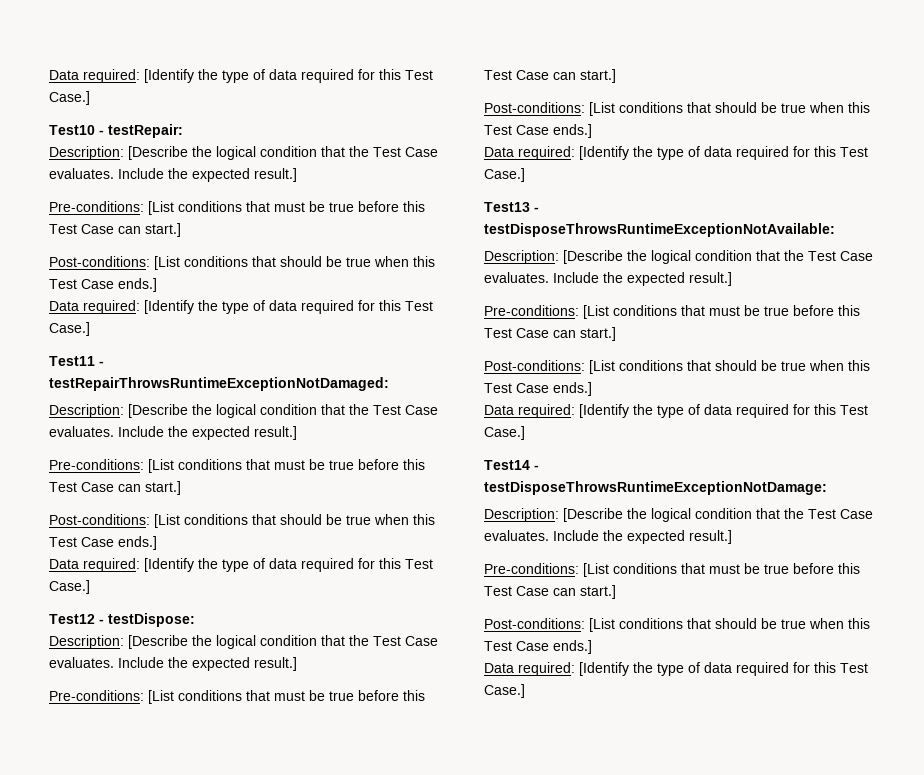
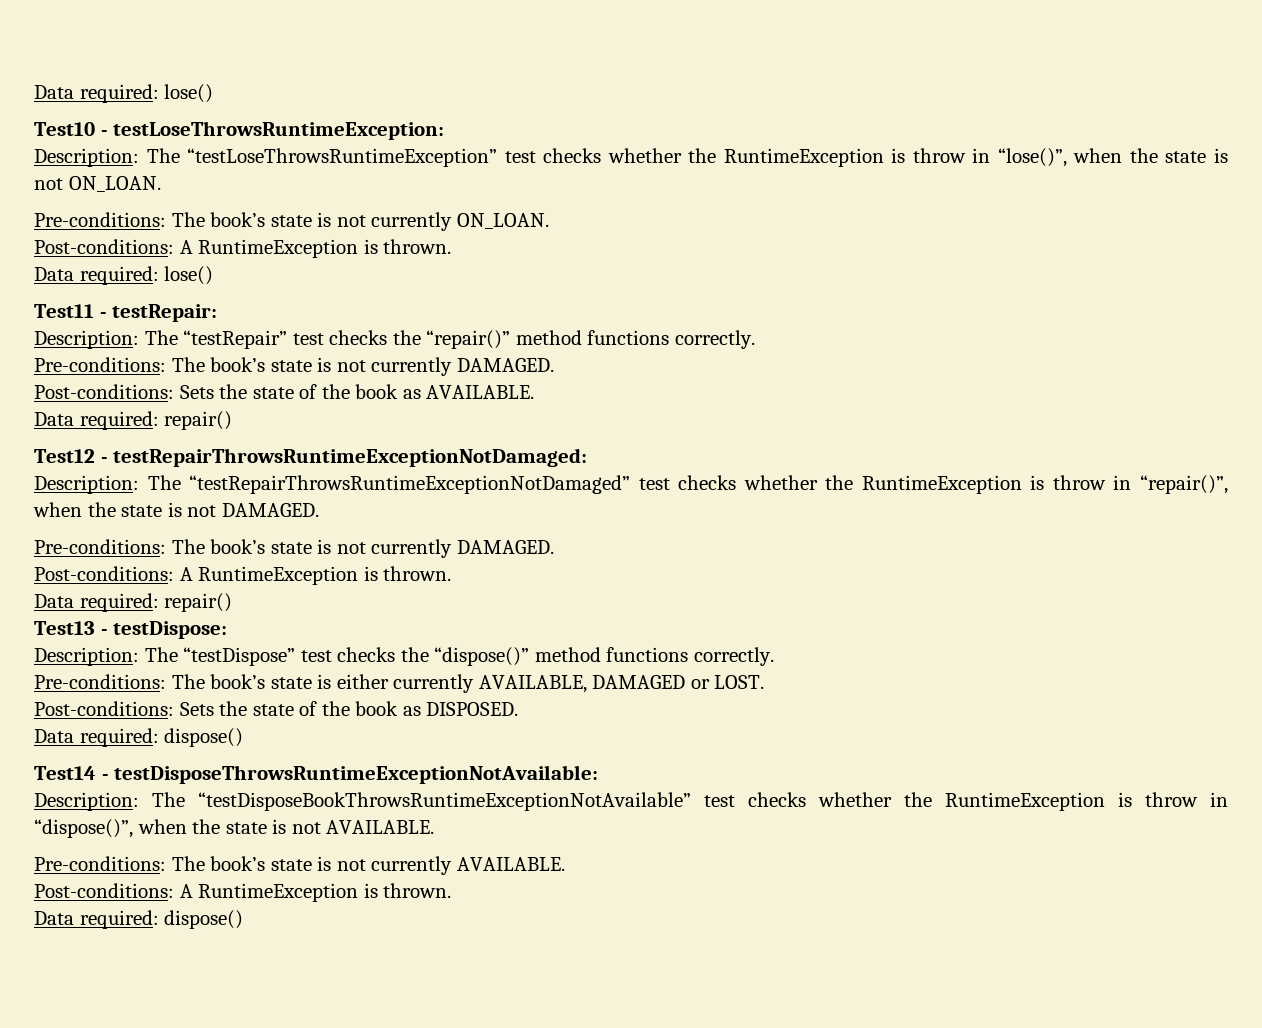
[49,69,433,83] [49,91,90,105] [49,124,183,138] [49,146,438,160] [49,168,297,182] [49,201,425,215] [49,223,181,237] [49,256,435,270] [49,278,157,292] [49,300,433,314] [49,322,90,336] [49,356,104,366] [49,377,389,391] [49,404,438,418] [49,426,297,440] [49,459,425,473] [49,481,181,495] [49,514,435,528] [49,536,157,550] [49,558,433,572] [49,580,90,594] [49,613,195,627] [49,635,438,649] [49,657,297,671] [49,690,425,704] [484,69,616,83] [484,102,870,116] [484,124,592,138] [484,146,868,160] [484,168,525,182] [484,202,539,212] [484,223,835,237] [484,250,873,264] [484,272,732,286] [484,305,860,319] [484,327,616,341] [484,360,870,374] [484,382,592,396] [484,404,868,418] [484,426,525,440] [484,460,539,470] [484,481,827,495] [484,508,873,522] [484,530,732,544] [484,563,860,577] [484,585,616,599] [484,618,870,632] [484,640,592,654] [484,662,868,676] [484,684,525,698] Data required: [Identify the type of data required for this Test Case.] // Test10 - testRepair: // Description: [Describe the logical condition that the Test Case evaluates. Include the expected result.] // Pre-conditions: [List conditions that must be true before this Test Case can start.] // Post-conditions: [List conditions that should be true when this Test Case ends.] // Data required: [Identify the type of data required for this Test Case.] // Test11 - testRepairThrowsRuntimeExceptionNotDamaged: // Description: [Describe the logical condition that the Test Case evaluates. Include the expected result.] // Pre-conditions: [List conditions that must be true before this Test Case can start.] // Post-conditions: [List conditions that should be true when this Test Case ends.] // Data required: [Identify the type of data required for this Test Case.] // Test12 - testDispose: // Description: [Describe the logical condition that the Test Case evaluates. Include the expected result.] // Pre-conditions: [List conditions that must be true before this Test Case can start.] // Post-conditions: [List conditions that should be true when this Test Case ends.] // Data required: [Identify the type of data required for this Test Case.] // Test13 - testDisposeThrowsRuntimeExceptionNotAvailable: // Description: [Describe the logical condition that the Test Case evaluates. Include the expected result.] // Pre-conditions: [List conditions that must be true before this Test Case can start.] // Post-conditions: [List conditions that should be true when this Test Case ends.] // Data required: [Identify the type of data required for this Test Case.] // Test14 - testDisposeThrowsRuntimeExceptionNotDamage: // Description: [Describe the logical condition that the Test Case evaluates. Include the expected result.] // Pre-conditions: [List conditions that must be true before this Test Case can start.] // Post-conditions: [List conditions that should be true when this Test Case ends.] // Data required: [Identify the type of data required for this Test Case.] -> [34,84,214,103] [34,121,445,140] [34,148,1228,167] [34,176,161,192] [34,212,549,231] [34,239,452,258] [34,266,214,285] [34,304,218,322] [34,330,755,349] [34,357,554,376] [34,384,535,399] [34,411,233,430] [34,448,588,467] [34,475,1228,494] [33,502,319,517] [34,539,554,558] [34,566,452,585] [34,593,233,612] [34,621,228,639] [34,647,774,666] [34,674,765,693] [34,701,519,716] [34,728,244,747] [34,765,599,784] [34,792,1228,811] [34,819,435,838] [34,856,565,875] [34,883,452,902] [34,910,244,929] Data required: lose() // Test10 - testLoseThrowsRuntimeException: // Description: The “testLoseThrowsRuntimeException” test checks whether the RuntimeException is throw in “lose()”, when the state is not ON_LOAN. // Pre-conditions: The book’s state is not currently ON_LOAN. // Post-conditions: A RuntimeException is thrown. // Data required: lose() // Test11 - testRepair: // Description: The “testRepair” test checks the “repair()” method functions correctly. // Pre-conditions: The book’s state is not currently DAMAGED. // Post-conditions: Sets the state of the book as AVAILABLE. // Data required: repair() // Test12 - testRepairThrowsRuntimeExceptionNotDamaged: // Description: The “testRepairThrowsRuntimeExceptionNotDamaged” test checks whether the RuntimeException is throw in “repair()”, when the state is not DAMAGED. // Pre-conditions: The book’s state is not currently DAMAGED. // Post-conditions: A RuntimeException is thrown. // Data required: repair() // Test13 - testDispose: // Description: The “testDispose” test checks the “dispose()” method functions correctly. // Pre-conditions: The book’s state is either currently AVAILABLE, DAMAGED or LOST. // Post-conditions: Sets the state of the book as DISPOSED. // Data required: dispose() // Test14 - testDisposeThrowsRuntimeExceptionNotAvailable: // Description: The “testDisposeBookThrowsRuntimeExceptionNotAvailable” test checks whether the RuntimeException is throw in “dispose()”, when the state is not AVAILABLE. // Pre-conditions: The book’s state is not currently AVAILABLE. // Post-conditions: A RuntimeException is thrown. // Data required: dispose()

